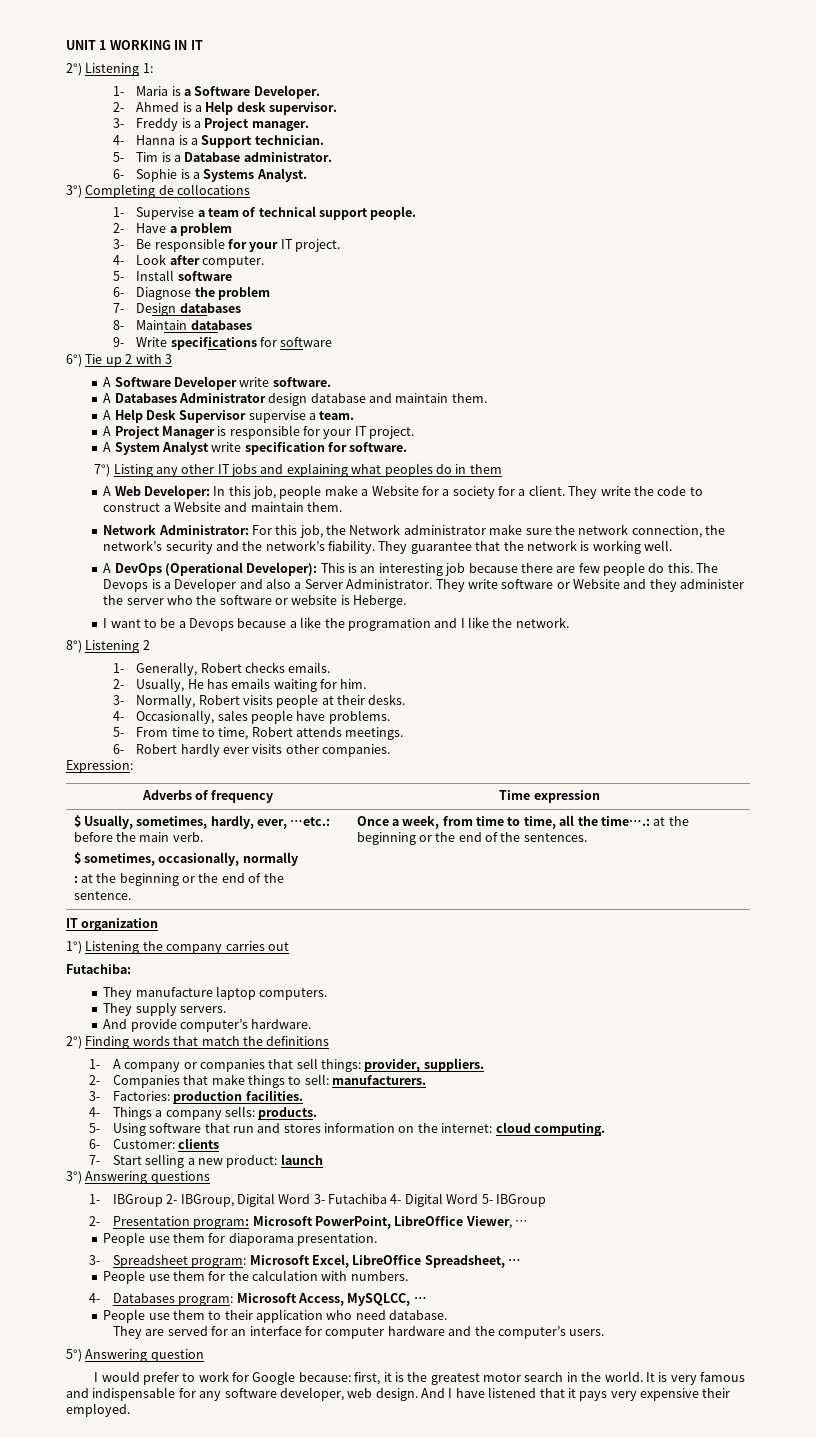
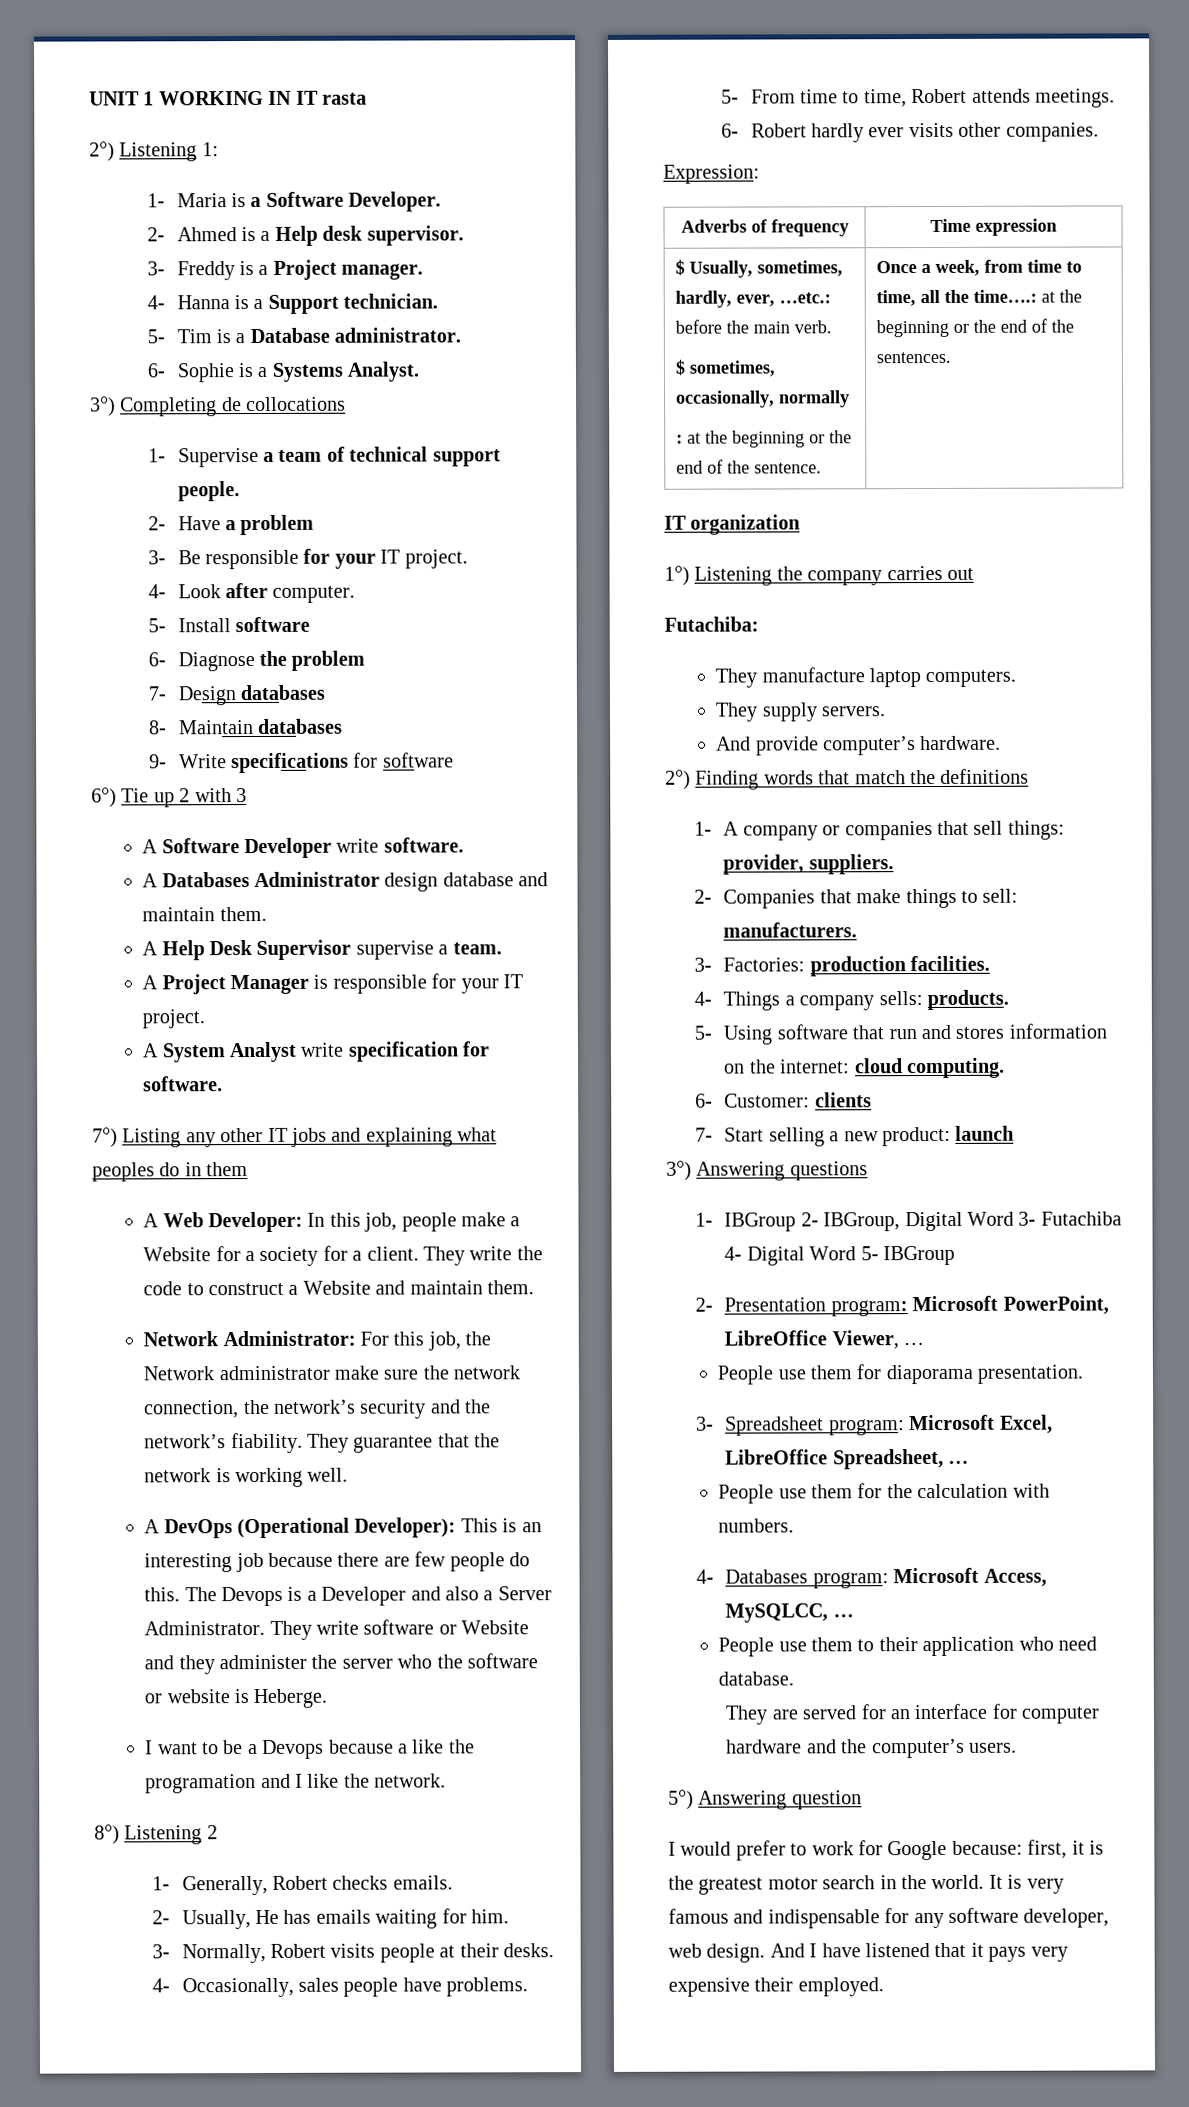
(203, 45) none -> [322,92,367,105] rasta

